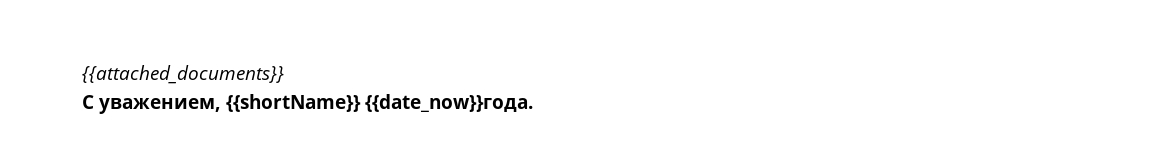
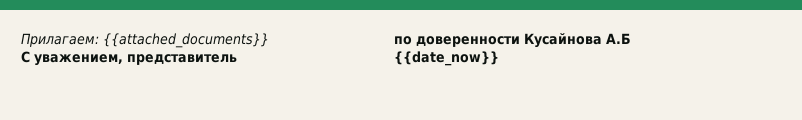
(82, 74) none -> [21,33,99,47] Прилагаем:
[226,94,533,112] {{shortName}} {{date_now}}года. -> [127,54,237,65] [394,33,631,48] [394,51,499,66] представитель // по доверенности Кусайнова А.Б {{date_now}}

